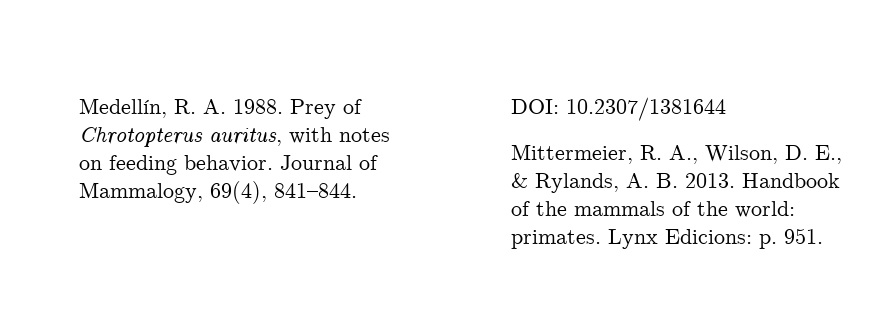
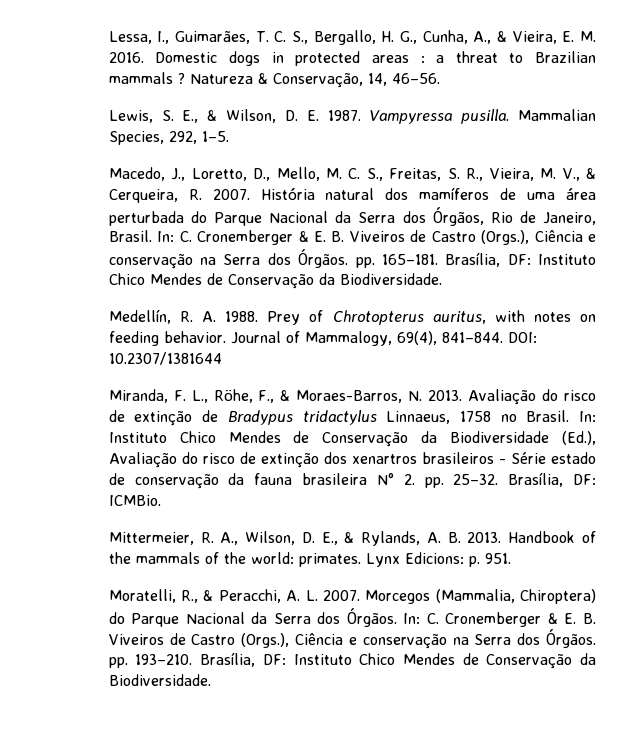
(78, 108) none -> [108,30,596,45] [108,51,596,66] [108,72,440,88] [108,109,596,124] [108,131,229,145] [108,167,596,181] [108,187,596,203] [108,207,596,226] [108,230,596,245] [108,249,597,269] [108,273,442,289] Lessa, I., Guimarães, T. C. S., Bergallo, H. G., Cunha, A., & Vieira, E. M. 2016. Domestic dogs in protected areas : a threat to Brazilian mammals ? Natureza & Conservação, 14, 46–56. // Lewis, S. E., & Wilson, D. E. 1987. Vampyressa pusilla. Mammalian Species, 292, 1–5. // Macedo, J., Loretto, D., Mello, M. C. S., Freitas, S. R., Vieira, M. V., & Cerqueira, R. 2007. História natural dos mamíferos de uma área perturbada do Parque Nacional da Serra dos Órgãos, Rio de Janeiro, Brasil. In: C. Cronemberger & E. B. Viveiros de Castro (Orgs.), Ciência e conservação na Serra dos Órgãos. pp. 165–181. Brasília, DF: Instituto Chico Mendes de Conservação da Biodiversidade. //
(726, 109) none -> [108,389,596,405] [108,410,596,426] [108,431,596,447] [108,452,596,468] [108,472,596,489] [108,495,161,506] // Miranda, F. L., Röhe, F., & Moraes-Barros, N. 2013. Avaliação do risco de extinção de Bradypus tridactylus Linnaeus, 1758 no Brasil. In: Instituto Chico Mendes de Conservação da Biodiversidade (Ed.), Avaliação do risco de extinção dos xenartros brasileiros - Série estado de conservação da fauna brasileira N° 2. pp. 25–32. Brasília, DF: ICMBio.
(823, 236) none -> [108,589,596,604] [108,608,596,627] [108,629,596,649] [108,652,596,669] [108,674,211,686] // Moratelli, R., & Peracchi, A. L. 2007. Morcegos (Mammalia, Chiroptera) do Parque Nacional da Serra dos Órgãos. In: C. Cronemberger & E. B. Viveiros de Castro (Orgs.), Ciência e conservação na Serra dos Órgãos. pp. 193–210. Brasília, DF: Instituto Chico Mendes de Conservação da Biodiversidade.

